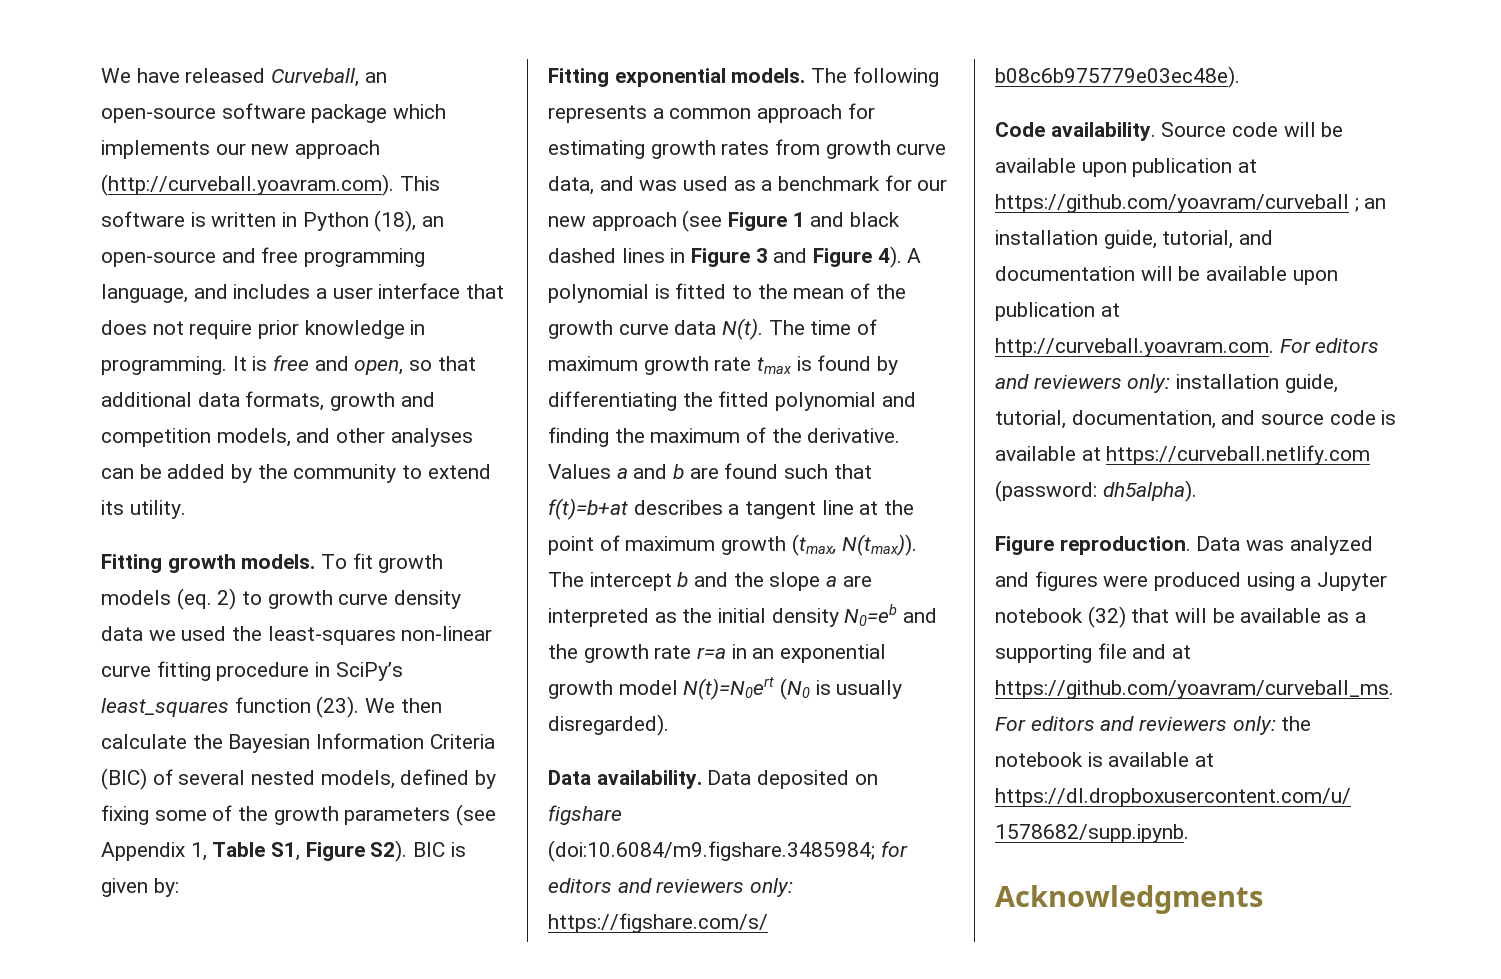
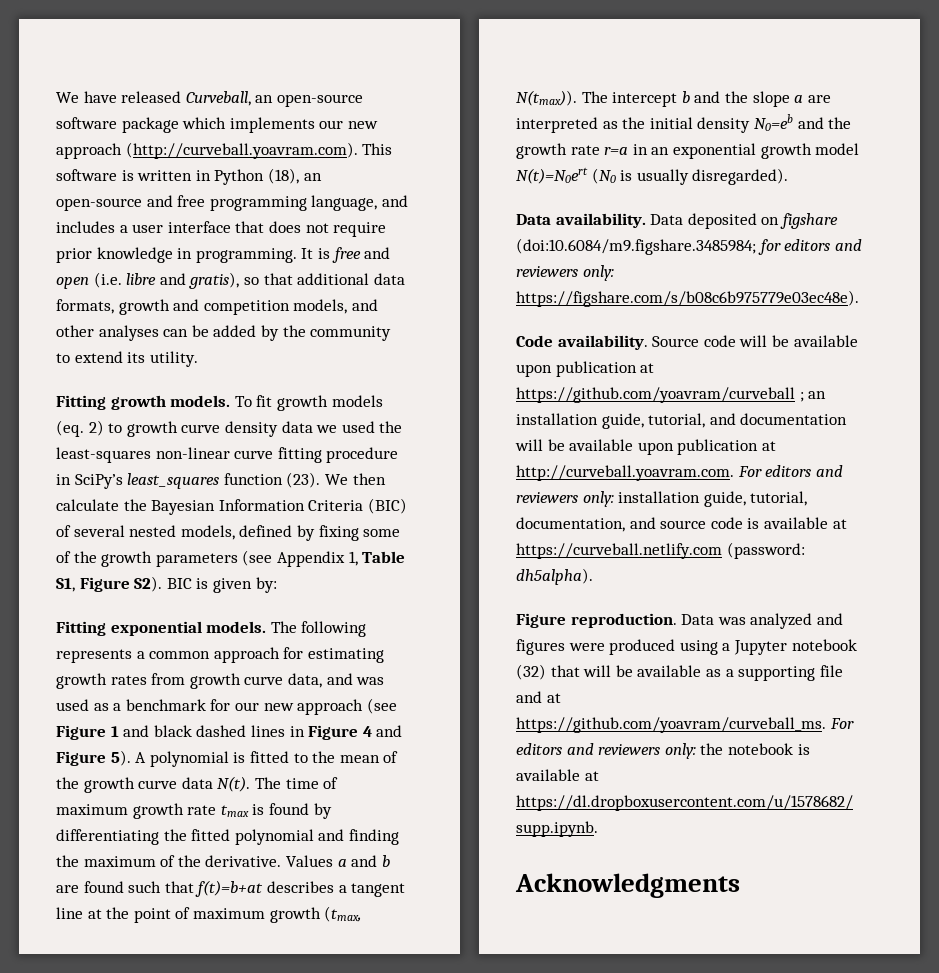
[354,360,404,375] open, -> [56,272,240,289] open (i.e. libre and gratis),
[755,248,768,263] 3 -> [362,726,372,737] 4
[877,246,902,268] 4). -> [110,750,131,766] 5).

